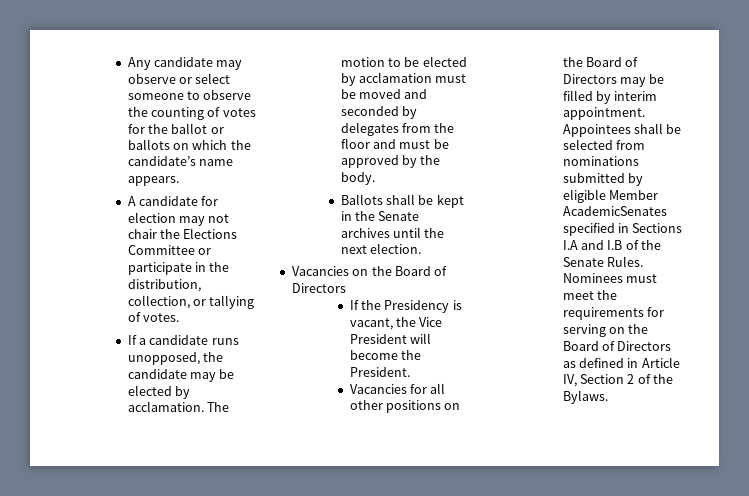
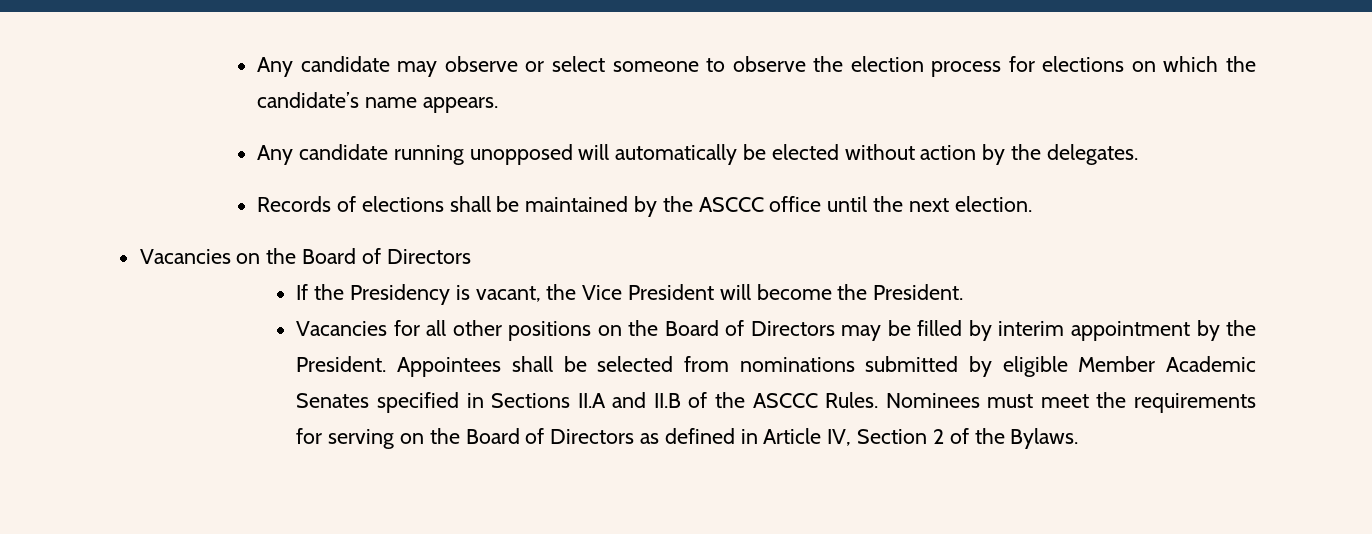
[150,107,256,120] [127,123,224,134] [127,139,170,150] counting of votes for the ballot or ballots -> [850,56,1125,77] election process for elections
[127,196,219,206] [127,212,230,226] [127,228,238,239] [127,245,211,255] [127,262,230,275] [127,279,201,292] [127,295,255,309] [127,312,179,322] [127,335,239,345] [127,352,223,365] [127,369,235,382] [127,385,190,399] [127,401,229,412] [340,56,467,67] [340,72,467,86] [340,89,428,99] [340,106,417,119] [340,122,455,136] [340,138,449,149] [340,155,441,168] [340,172,375,185] [340,194,464,208] [340,211,420,221] [340,228,390,238] A candidate for election may not chair the Elections Committee or participate in the distribution, collection, or tallying of votes. // If a candidate runs unopposed, the candidate may be elected by acclamation. The motion to be elected by acclamation must be moved and seconded by delegates from the floor and must be approved by the body. // Ballots shall be kept in the Senate archives -> [257,144,1138,165] [257,196,822,217] Any candidate running unopposed will automatically be elected without action by the delegates. // Records of elections shall be maintained by the ASCCC office
[562,107,645,120] appointment. -> [1070,320,1256,341] [296,356,387,372] appointment by the President.
[562,206,667,216] AcademicSenates -> [1166,356,1256,372] [296,393,370,408] Academic Senates
[562,240,662,250] [562,257,604,267] I.A and I.B of the Senate -> [577,392,818,408] II.A and II.B of the ASCCC

